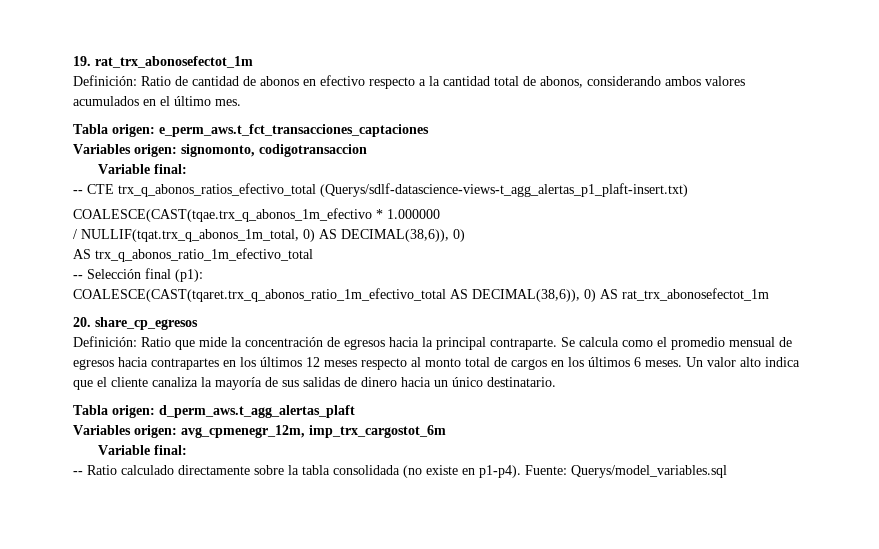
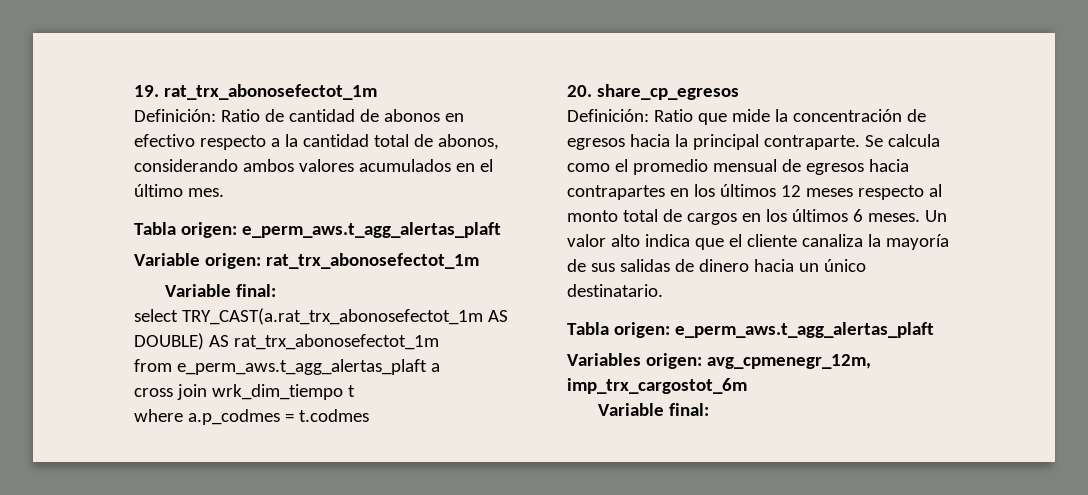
[159,124,429,137] [73,144,367,157] [98,164,188,174] [73,183,688,197] [73,208,440,222] [73,229,465,242] [73,248,313,262] [73,268,203,282] [73,288,769,302] e_perm_aws.t_fct_transacciones_captaciones // Variables origen: signomonto, codigotransaccion // Variable final: // -- CTE trx_q_abonos_ratios_efectivo_total (Querys/sdlf-datascience-views-t_agg_alertas_p1_plaft-insert.txt) // COALESCE(CAST(tqae.trx_q_abonos_1m_efectivo * 1.000000 // / NULLIF(tqat.trx_q_abonos_1m_total, 0) AS DECIMAL(38,6)), 0) // AS trx_q_abonos_ratio_1m_efectivo_total // -- Selección final (p1): // COALESCE(CAST(tqaret.trx_q_abonos_ratio_1m_efectivo_total AS DECIMAL(38,6)), 0) AS rat_trx_abonosefectot_1m -> [241,222,501,238] [134,253,479,269] [165,284,277,297] [134,308,508,325] [134,333,439,350] [134,359,440,375] [134,384,355,400] [134,409,369,425] e_perm_aws.t_agg_alertas_plaft // Variable origen: rat_trx_abonosefectot_1m // Variable final: // select TRY_CAST(a.rat_trx_abonosefectot_1m AS DOUBLE) AS rat_trx_abonosefectot_1m // from e_perm_aws.t_agg_alertas_plaft a // cross join wrk_dim_tiempo t // where a.p_codmes = t.codmes
[159,405,355,418] d_perm_aws.t_agg_alertas_plaft -> [674,322,934,338] e_perm_aws.t_agg_alertas_plaft
[73,465,727,478] // -- Ratio calculado directamente sobre la tabla consolidada (no existe en p1-p4). Fuente: Querys/model_variables.sql -> (710, 409) none

